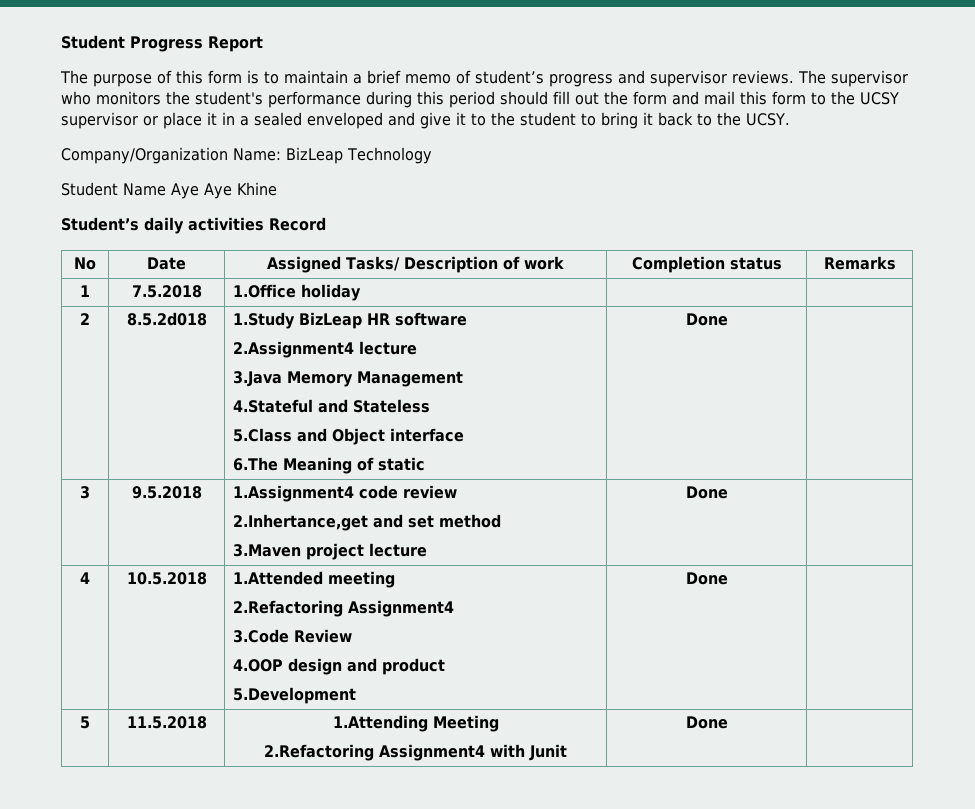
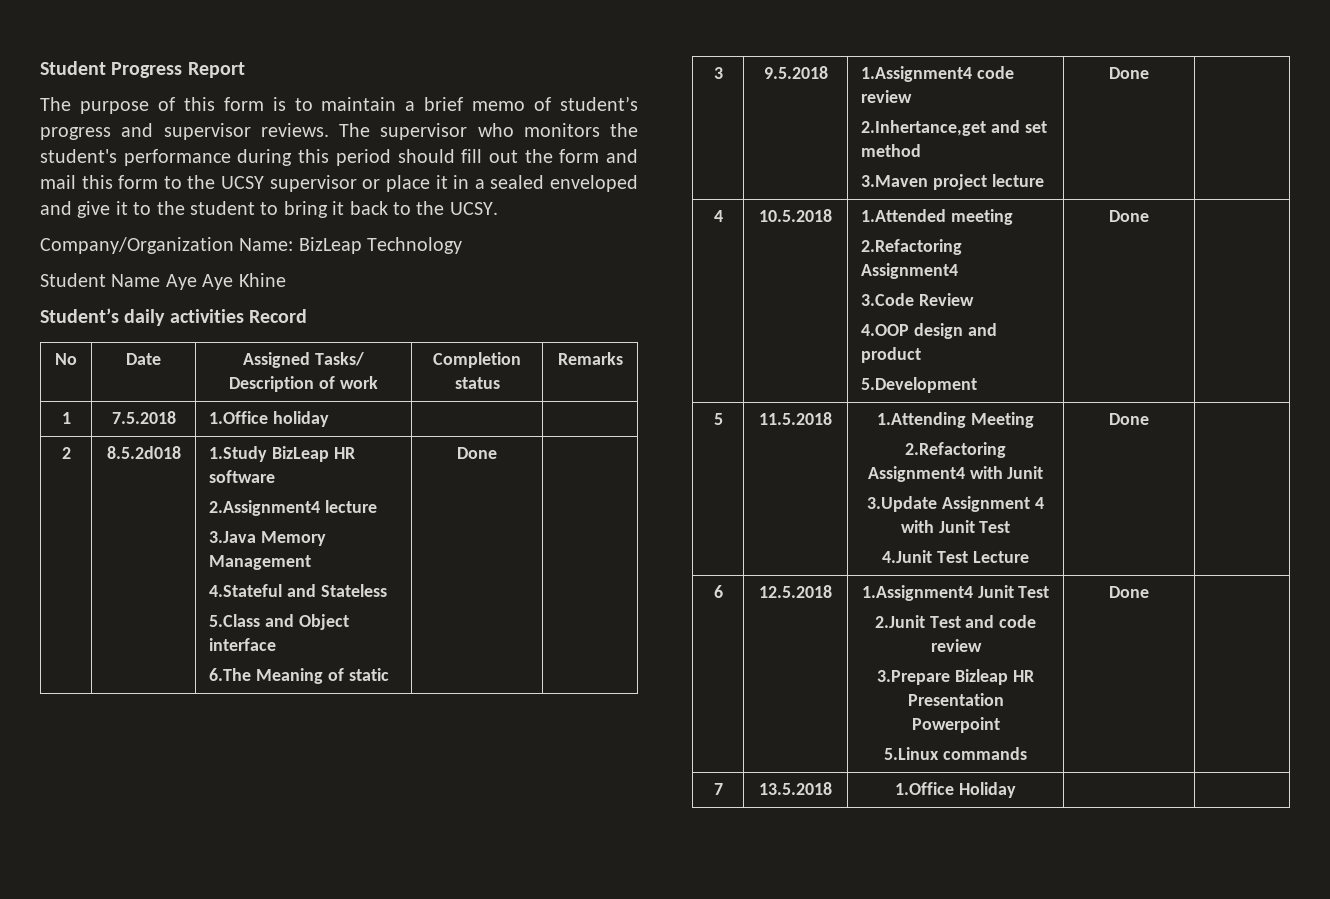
[685,716,728,729] | Done -> [867,496,1044,512] [900,520,1011,533] [882,550,1029,563] [1109,413,1149,425] [713,585,723,598] [759,585,832,598] [861,585,1050,601] [874,615,1037,628] [930,639,982,652] [877,669,1034,685] [907,693,1004,706] [911,717,1000,733] [884,747,1027,760] [1109,586,1149,598] [713,783,723,795] [759,782,832,795] [895,782,1016,798] // 3.Update Assignment 4 with Junit Test // 4.Junit Test Lecture | Done | // 6 | 12.5.2018 | 1.Assignment4 Junit Test // 2.Junit Test and code review // 3.Prepare Bizleap HR Presentation Powerpoint // 5.Linux commands | Done | // 7 | 13.5.2018 | 1.Office Holiday |

